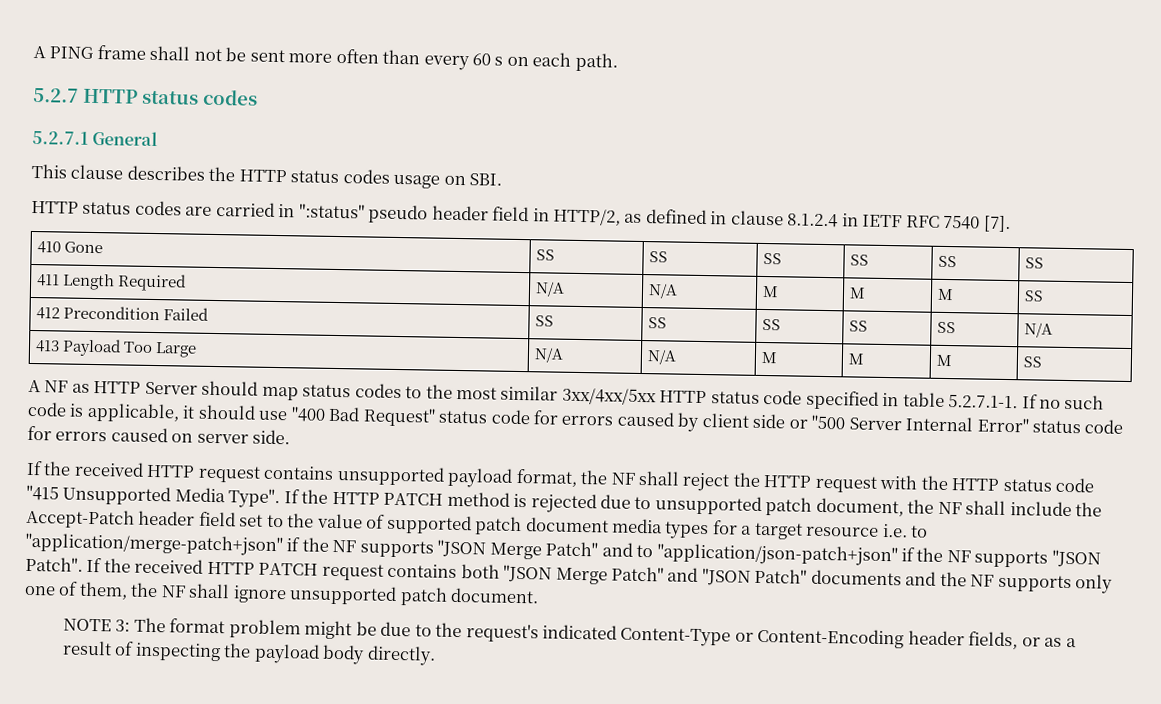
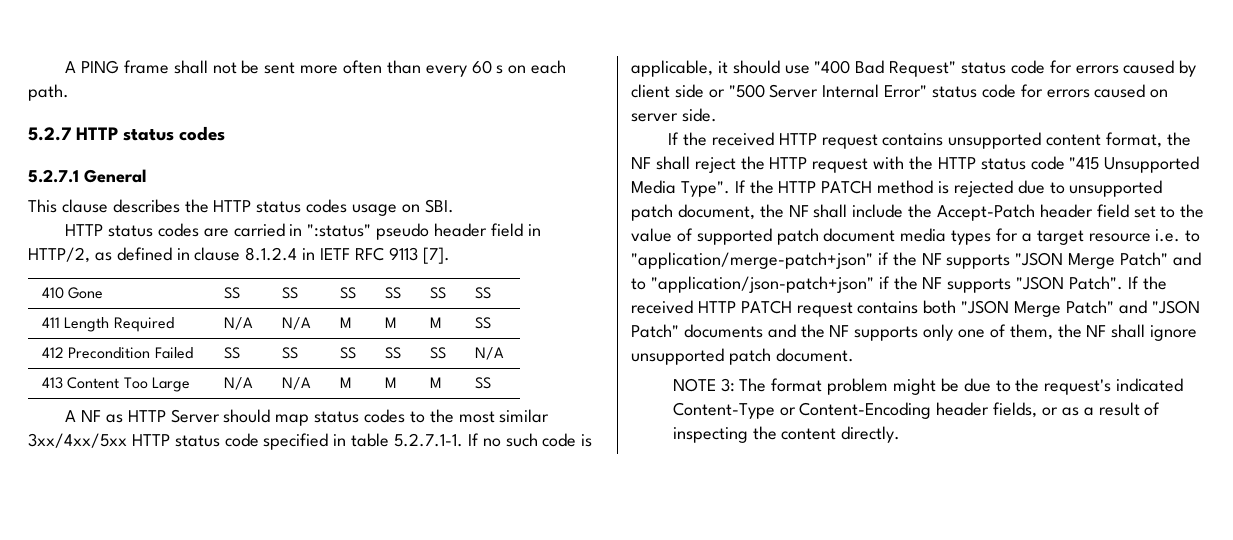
[943,214,981,230] 7540 -> [388,247,418,261] 9113
[62,338,123,357] Payload -> [67,377,120,389] Content
[447,467,514,488] payload -> [1046,134,1102,146] content
[253,643,366,665] payload body -> [781,428,837,440] content

